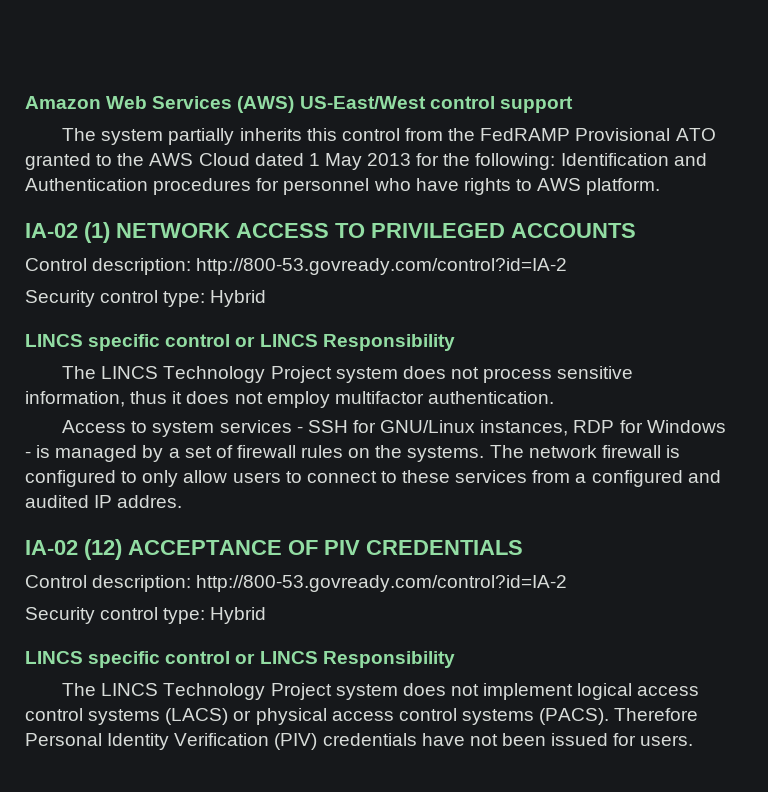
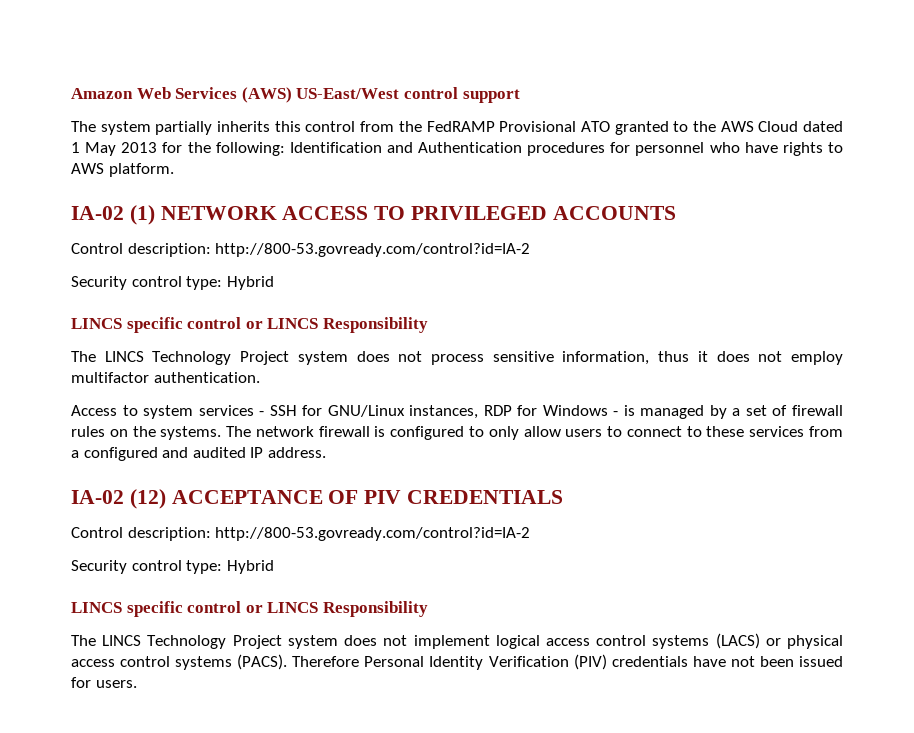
[117,495,183,508] addres. -> [267,447,326,458] address.

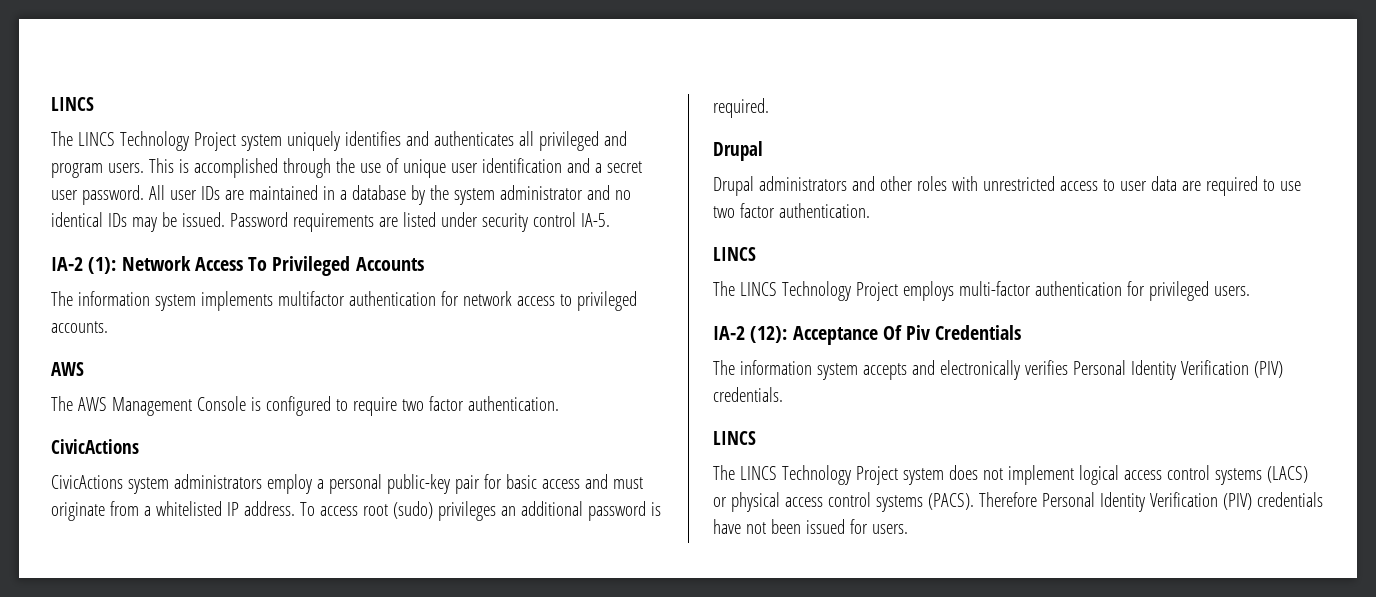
[71,87,520,103] [71,121,843,135] [71,142,843,156] [71,163,174,177] [71,205,676,225] [71,243,531,257] [71,276,274,290] [71,317,428,333] [71,351,843,365] [71,372,260,383] [71,405,843,419] [71,426,844,440] [71,447,326,461] [71,489,564,509] [71,527,531,541] [71,560,274,574] [71,601,428,617] Amazon Web Services (AWS) US-East/West control support // The system partially inherits this control from the FedRAMP Provisional ATO granted to the AWS Cloud dated 1 May 2013 for the following: Identification and Authentication procedures for personnel who have rights to AWS platform. // IA-02 (1) NETWORK ACCESS TO PRIVILEGED ACCOUNTS // Control description: http://800-53.govready.com/control?id=IA-2 // Security control type: Hybrid // LINCS specific control or LINCS Responsibility // The LINCS Technology Project system does not process sensitive information, thus it does not employ multifactor authentication. // Access to system services - SSH for GNU/Linux instances, RDP for Windows - is managed by a set of firewall rules on the systems. The network firewall is configured to only allow users to connect to these services from a configured and audited IP address. // IA-02 (12) ACCEPTANCE OF PIV CREDENTIALS // Control description: http://800-53.govready.com/control?id=IA-2 // Security control type: Hybrid // LINCS specific control or LINCS Responsibility -> [51,97,94,111] [51,131,627,151] [51,158,642,178] [51,185,631,205] [51,212,610,232] [51,256,424,276] [51,291,637,311] [51,321,108,333] [51,362,84,376] [51,396,559,416] [51,439,139,454] [51,474,643,494] [51,501,661,521] [713,98,769,118] [713,141,763,161] [713,176,1301,196] [713,203,870,218] [713,247,756,261] [713,281,1250,301] [713,325,1022,345] [713,360,1283,380] [713,387,783,402] [713,431,756,445] LINCS // The LINCS Technology Project system uniquely identifies and authenticates all privileged and program users. This is accomplished through the use of unique user identification and a secret user password. All user IDs are maintained in a database by the system administrator and no identical IDs may be issued. Password requirements are listed under security control IA-5. // IA-2 (1): Network Access To Privileged Accounts // The information system implements multifactor authentication for network access to privileged accounts. // AWS // The AWS Management Console is configured to require two factor authentication. // CivicActions // CivicActions system administrators employ a personal public-key pair for basic access and must originate from a whitelisted IP address. To access root (sudo) privileges an additional password is required. // Drupal // Drupal administrators and other roles with unrestricted access to user data are required to use two factor authentication. // LINCS // The LINCS Technology Project employs multi-factor authentication for privileged users. // IA-2 (12): Acceptance Of Piv Credentials // The information system accepts and electronically verifies Personal Identity Verification (PIV) credentials. // LINCS

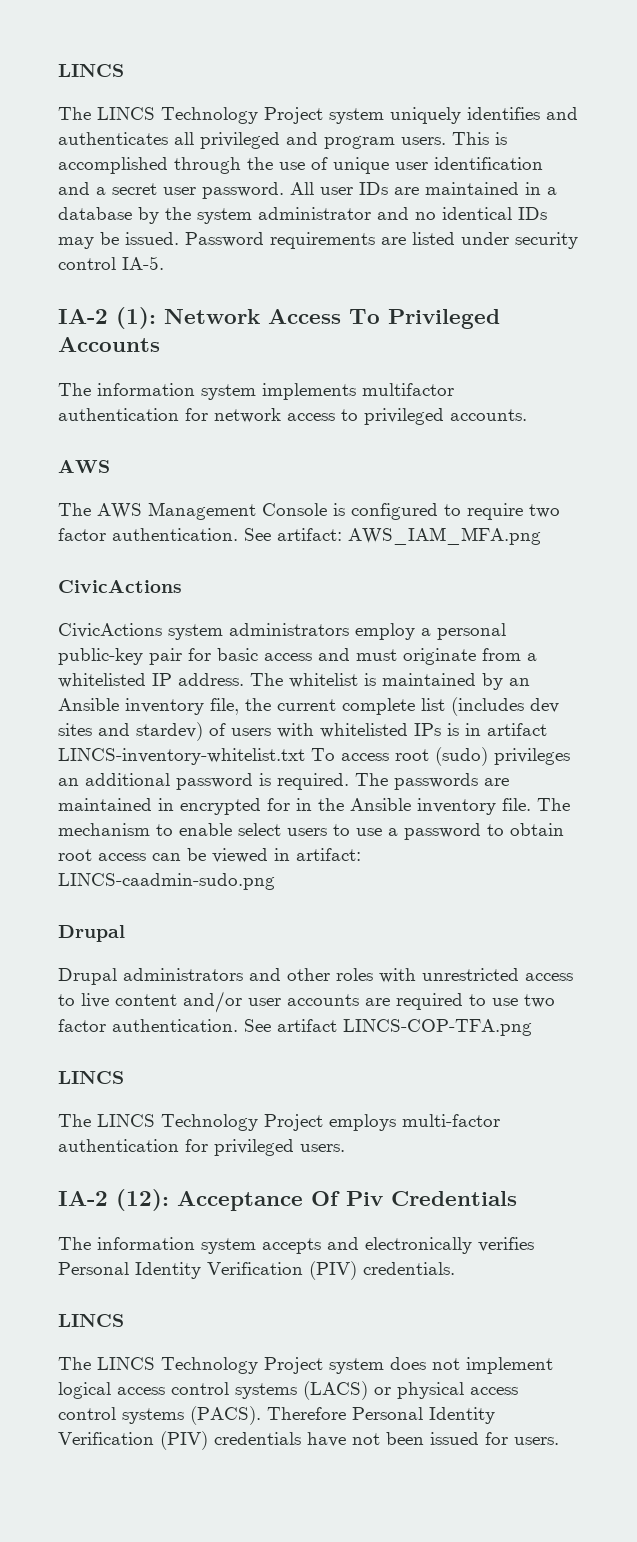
(559, 403) none -> [244,527,541,545] See artifact: AWS_IAM_MFA.png
(295, 508) none -> [250,673,530,690] [58,697,559,716] [58,722,547,741] [58,748,305,765] The whitelist is maintained by an Ansible inventory file, the current complete list (includes dev sites and stardev) of users with whitelisted IPs is in artifact LINCS-inventory-whitelist.txt
(769, 108) none -> [355,773,509,790] [58,798,570,815] [58,823,564,840] [58,848,361,863] [58,873,275,890] The passwords are maintained in encrypted for in the Ansible inventory file. The mechanism to enable select users to use a password to obtain root access can be viewed in artifact: LINCS-caadmin-sudo.png
[1119,176,1177,191] user data -> [81,991,359,1013] live content and/or user accounts
(870, 210) none -> [244,1019,532,1036] See artifact LINCS-COP-TFA.png

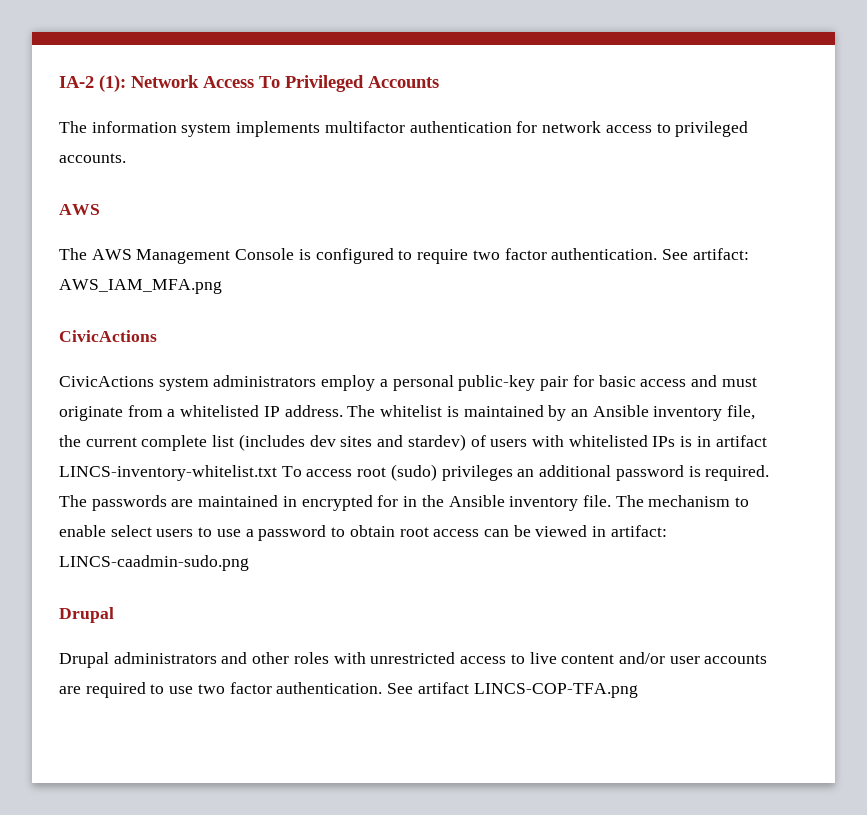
[58,64,124,77] [58,107,578,124] [58,132,507,149] [58,157,543,174] [58,182,557,199] [58,207,547,224] [58,232,578,249] [58,256,164,270] LINCS // The LINCS Technology Project system uniquely identifies and authenticates all privileged and program users. This is accomplished through the use of unique user identification and a secret user password. All user IDs are maintained in a database by the system administrator and no identical IDs may be issued. Password requirements are listed under security control IA-5. // -> (59, 82) none
[58,1071,124,1084] [58,1114,500,1131] [58,1139,345,1156] [58,1189,517,1211] [58,1237,534,1254] [58,1261,455,1280] [58,1314,124,1327] [58,1357,553,1374] [58,1381,518,1400] [58,1406,495,1425] [58,1431,559,1450] // LINCS // The LINCS Technology Project employs multi-factor authentication for privileged users. // IA-2 (12): Acceptance Of Piv Credentials // The information system accepts and electronically verifies Personal Identity Verification (PIV) credentials. // LINCS // The LINCS Technology Project system does not implement logical access control systems (LACS) or physical access control systems (PACS). Therefore Personal Identity Verification (PIV) credentials have not been issued for users. -> (638, 690) none

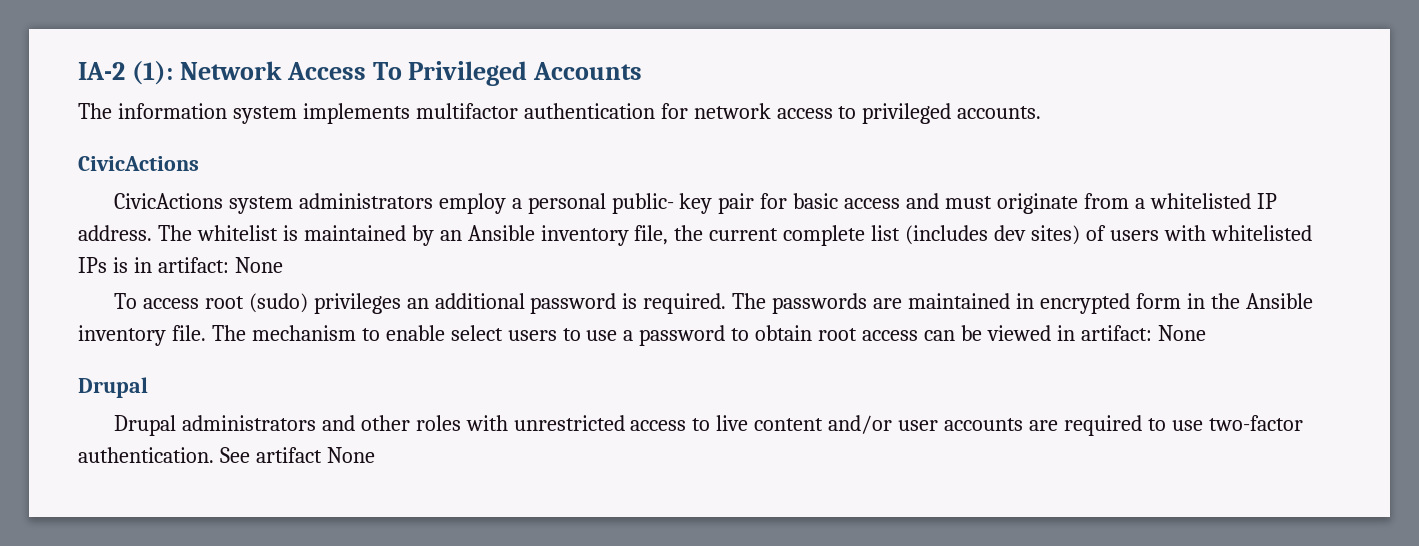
[59,204,100,215] [59,248,749,264] [59,279,222,294] // AWS // The AWS Management Console is configured to require two factor authentication. See artifact: AWS_IAM_MFA.png -> (1042, 112) none
[458,375,536,391] public-key -> [611,193,713,214] public- key
[340,434,466,451] sites and stardev) -> [1031,225,1081,245] sites)
[715,435,767,447] [59,465,277,481] artifact LINCS-inventory-whitelist.txt -> [157,257,283,273] artifact: None //
[377,495,399,507] for -> [1135,293,1181,309] form
[610,525,667,537] [59,555,249,571] artifact: LINCS-caadmin-sudo.png -> [1080,325,1206,341] artifact: None
[197,682,638,698] two factor authentication. See artifact LINCS-COP-TFA.png -> [1208,415,1303,431] [78,447,375,463] two-factor authentication. See artifact None

